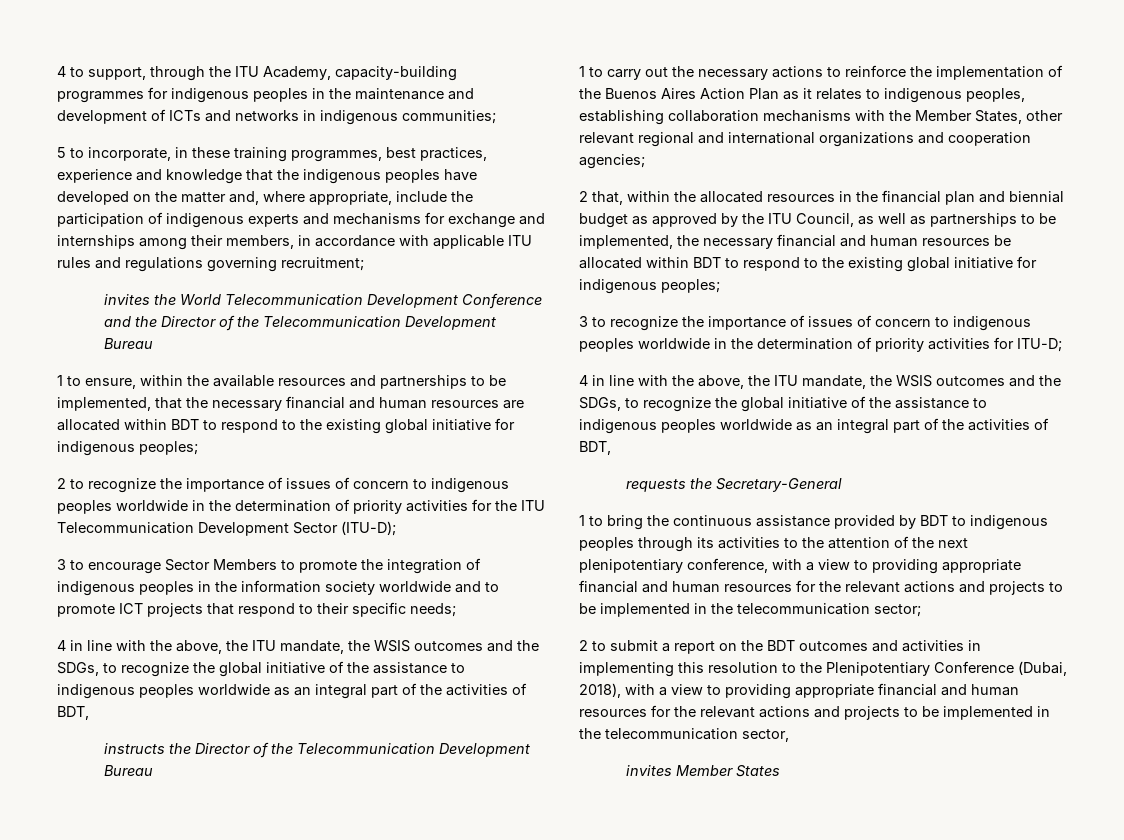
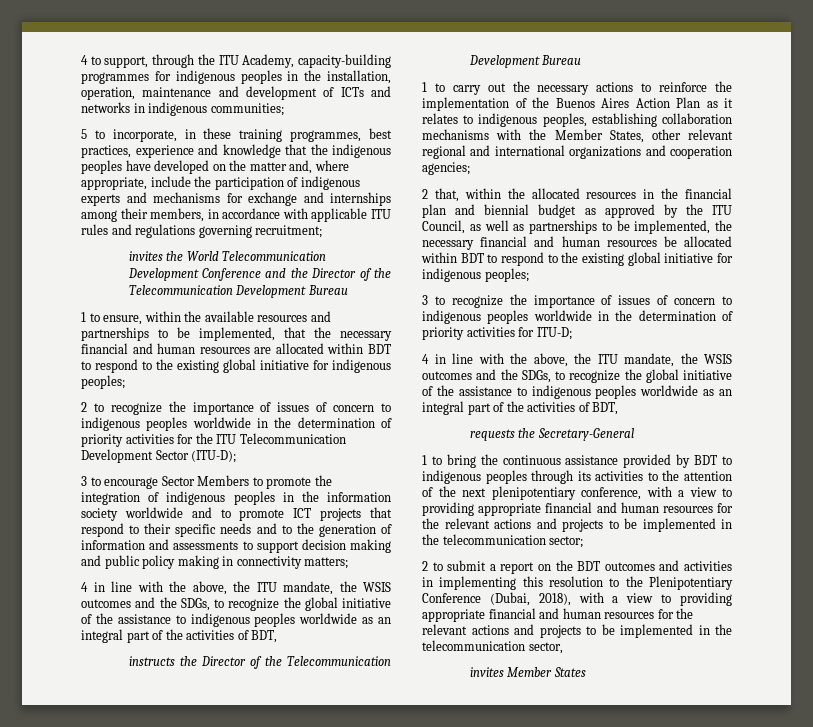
(351, 93) none -> [327,70,391,84] [81,87,135,100] installation, operation,
[410,603,456,617] needs; -> [220,523,392,537] [81,539,391,553] [81,555,349,569] needs and to the generation of information and assessments to support decision making and public policy making in connectivity matters;

